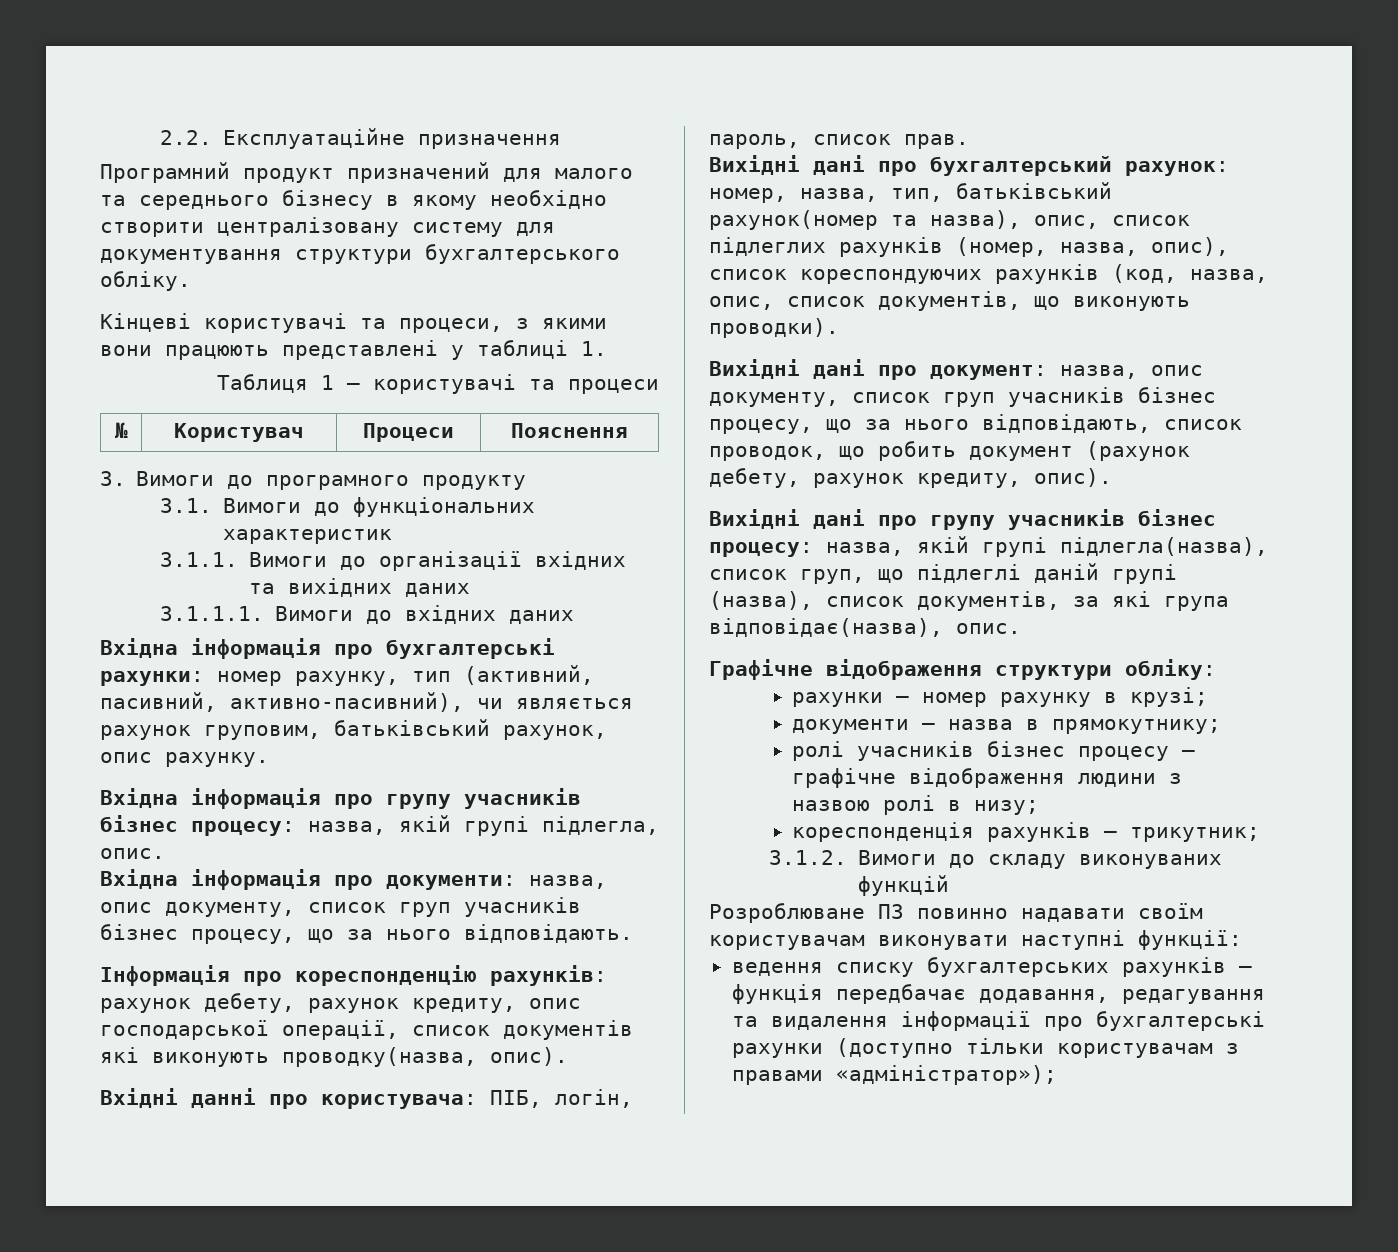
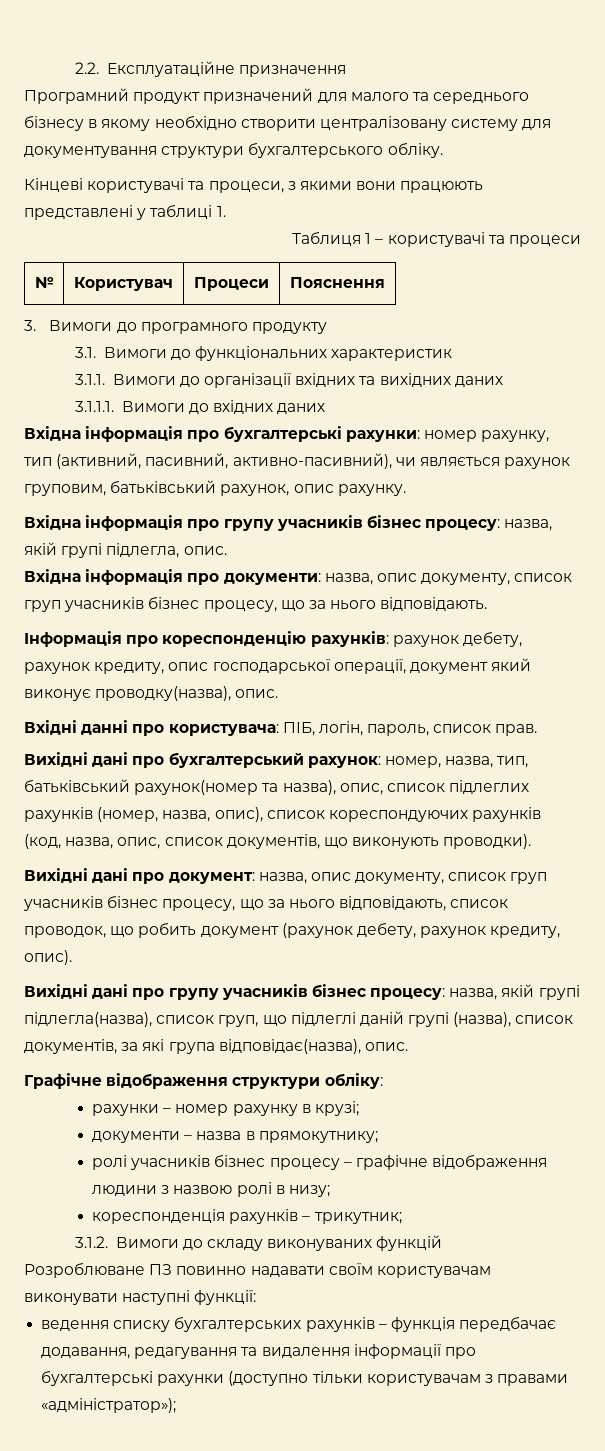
[412,1020,633,1040] [100,1047,568,1067] список документів які виконують проводку(назва, опис). -> [409,658,532,674] [24,686,279,701] документ який виконує проводку(назва), опис.

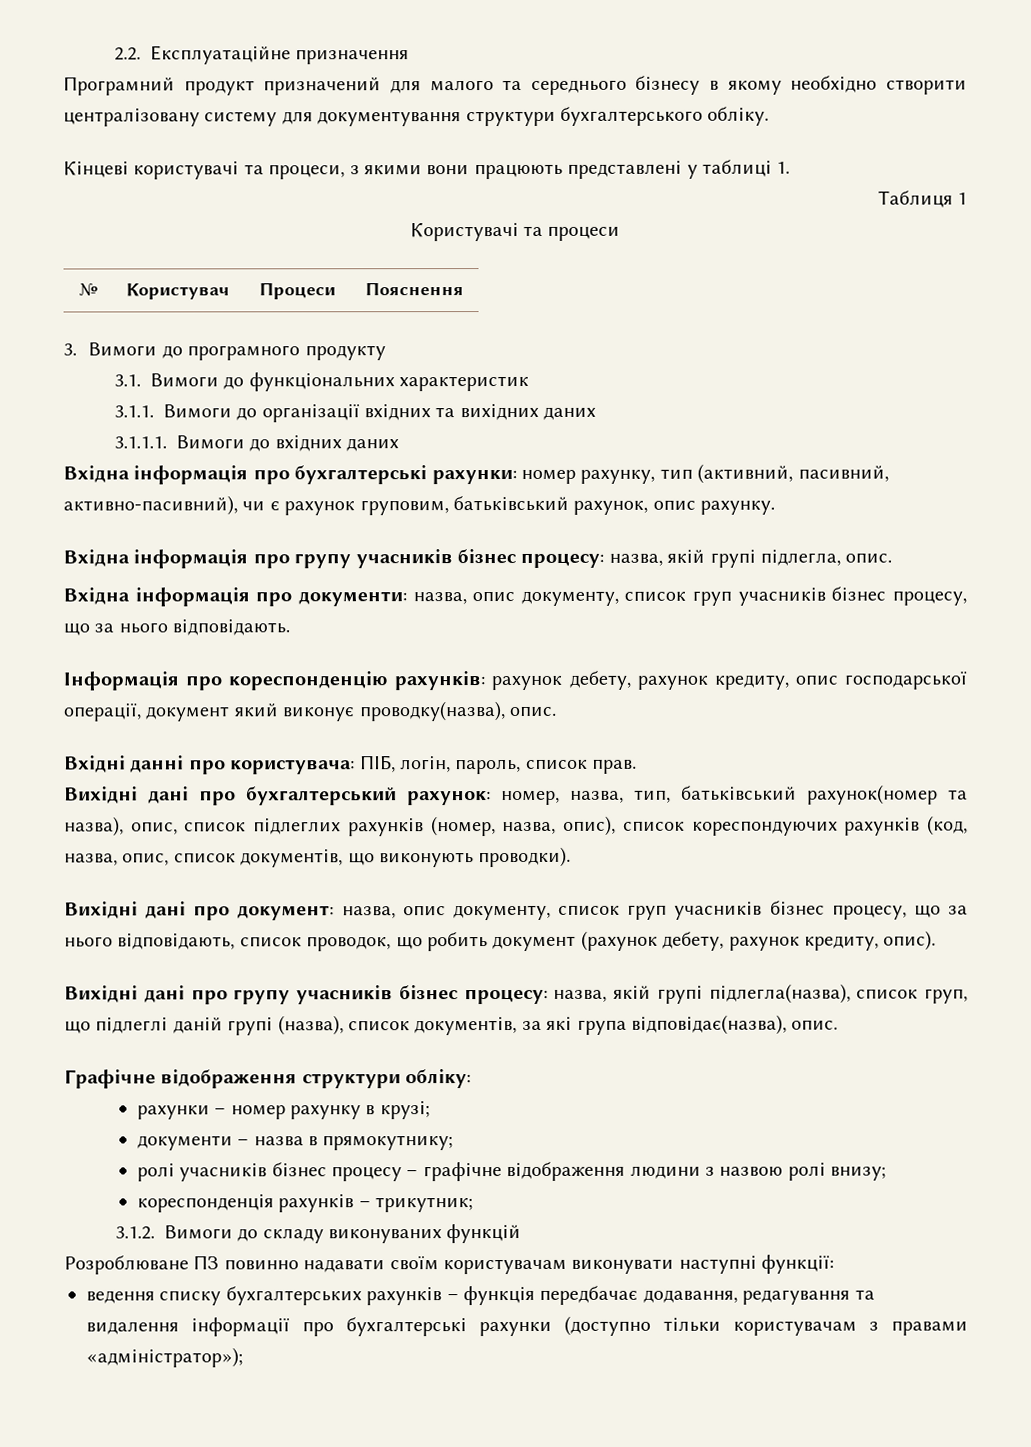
[375,232,485,247] – користувачі -> [409,222,519,242] // Користувачі
[419,457,500,467] являється -> [269,501,280,511] є
[275,1185,330,1197] в низу; -> [830,1165,887,1181] внизу;

